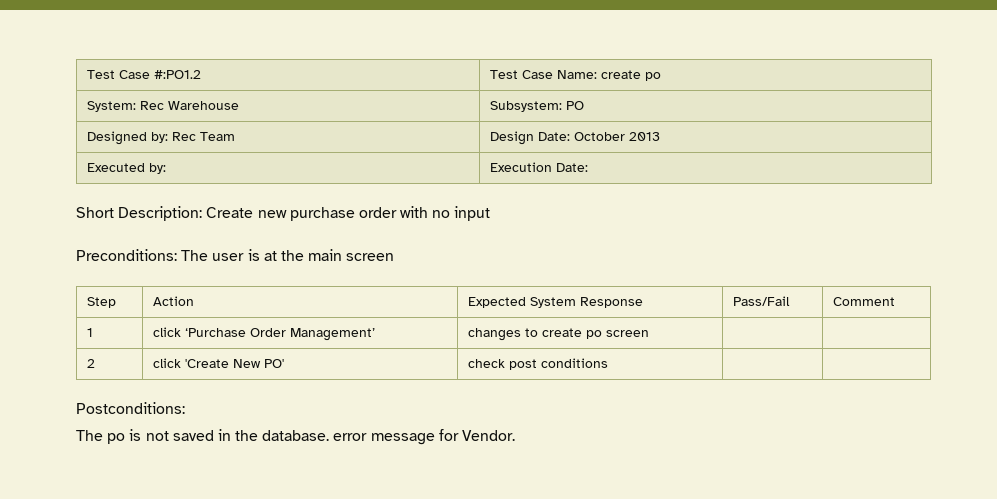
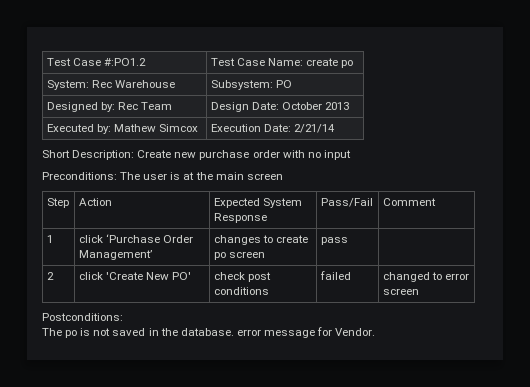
(166, 168) none -> [114,124,199,132] Mathew Simcox
(588, 167) none -> [294,124,336,133] 2/21/14
(649, 333) none -> [320,237,348,245] pass
(608, 363) | -> [319,271,351,280] [382,272,470,282] [382,288,419,295] failed | changed to error screen

